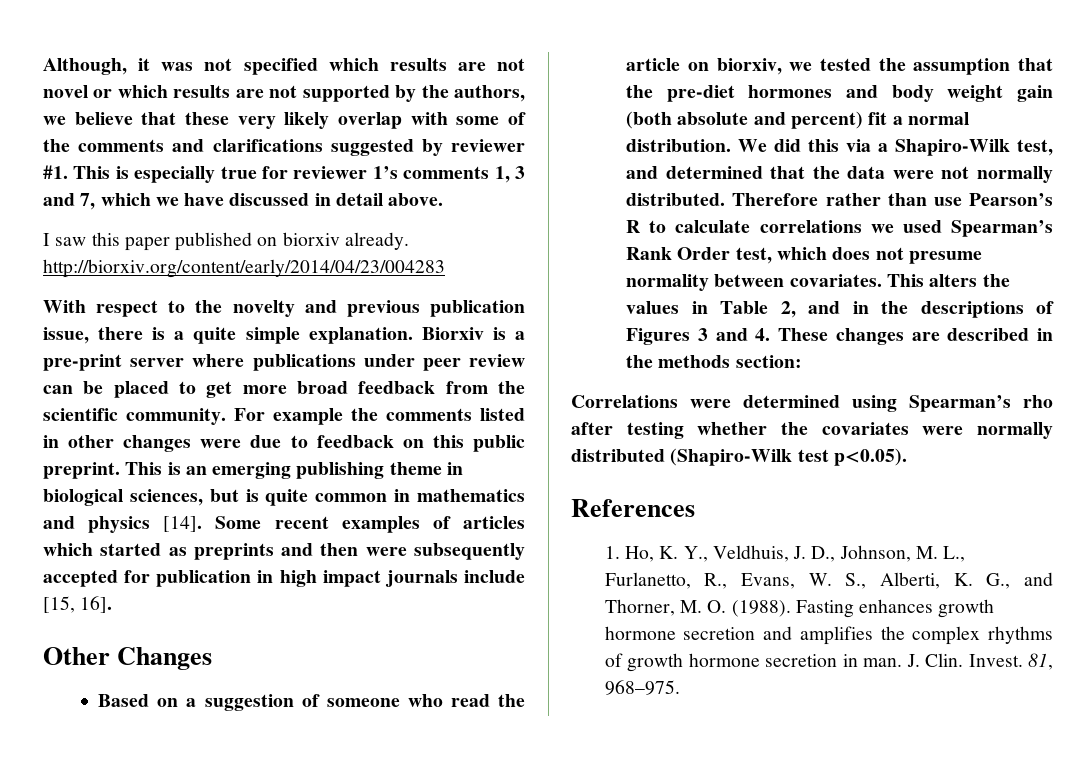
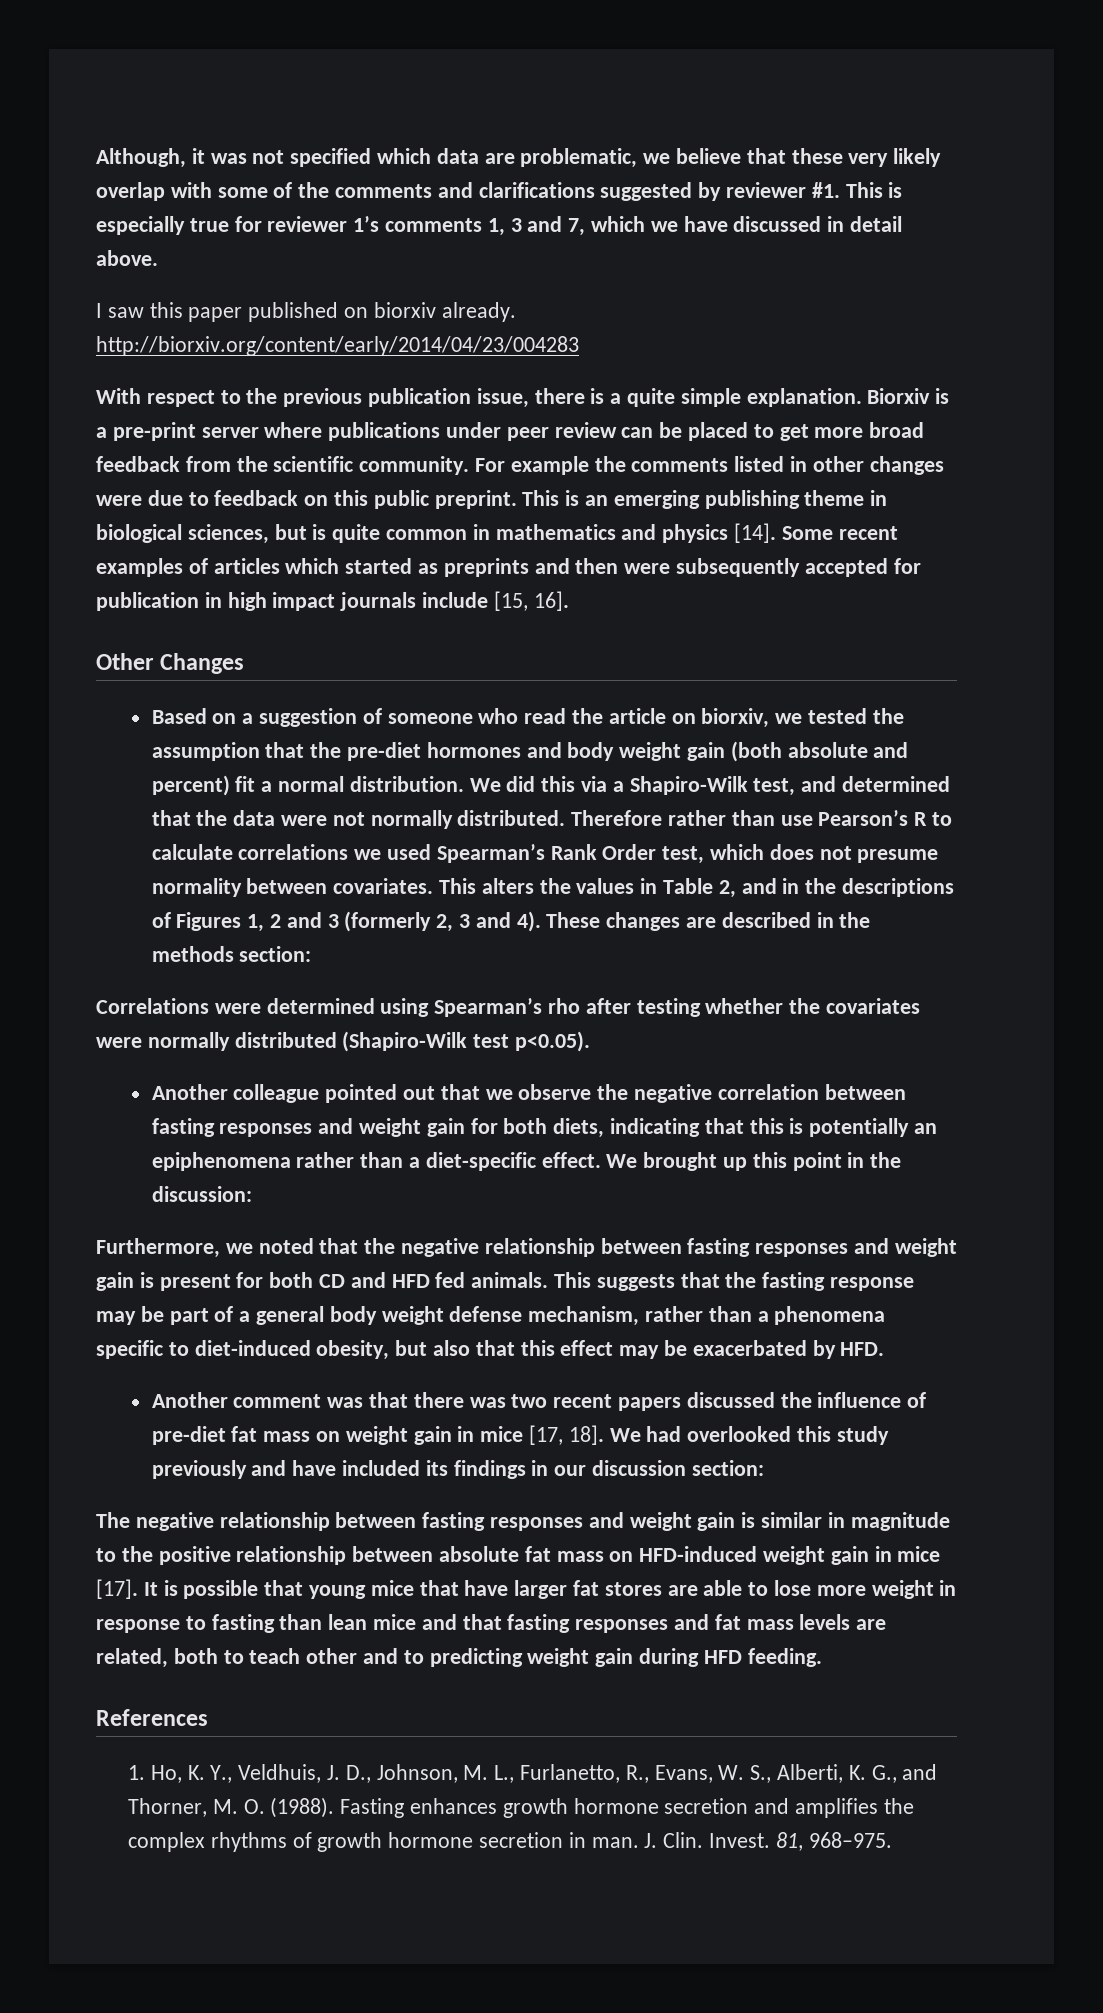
[389,58,525,71] [43,85,525,102] results are not novel or which results are not supported by the authors, -> [436,148,638,168] data are problematic,
[232,300,337,317] novelty and -> (278, 396) none
[697,328,771,341] 3 and 4. -> [247,911,541,932] 1, 2 and 3 (formerly 2, 3 and 4).
(907, 457) none -> [151,1084,906,1103] [151,1118,938,1138] [151,1152,902,1171] [151,1186,252,1202] [96,1238,957,1258] [96,1272,915,1291] [96,1306,886,1326] [96,1340,885,1360] [151,1392,927,1411] [151,1425,889,1445] [151,1460,764,1479] [96,1512,950,1531] [96,1546,941,1565] [96,1579,957,1599] [96,1614,887,1633] [96,1648,822,1668] // Another colleague pointed out that we observe the negative correlation between fasting responses and weight gain for both diets, indicating that this is potentially an epiphenomena rather than a diet-specific effect. We brought up this point in the discussion: // Furthermore, we noted that the negative relationship between fasting responses and weight gain is present for both CD and HFD fed animals. This suggests that the fasting response may be part of a general body weight defense mechanism, rather than a phenomena specific to diet-induced obesity, but also that this effect may be exacerbated by HFD. // Another comment was that there was two recent papers discussed the influence of pre-diet fat mass on weight gain in mice [17, 18]. We had overlooked this study previously and have included its findings in our discussion section: // The negative relationship between fasting responses and weight gain is similar in magnitude to the positive relationship between absolute fat mass on HFD-induced weight gain in mice [17]. It is possible that young mice that have larger fat stores are able to lose more weight in response to fasting than lean mice and that fasting responses and fat mass levels are related, both to teach other and to predicting weight gain during HFD feeding.

